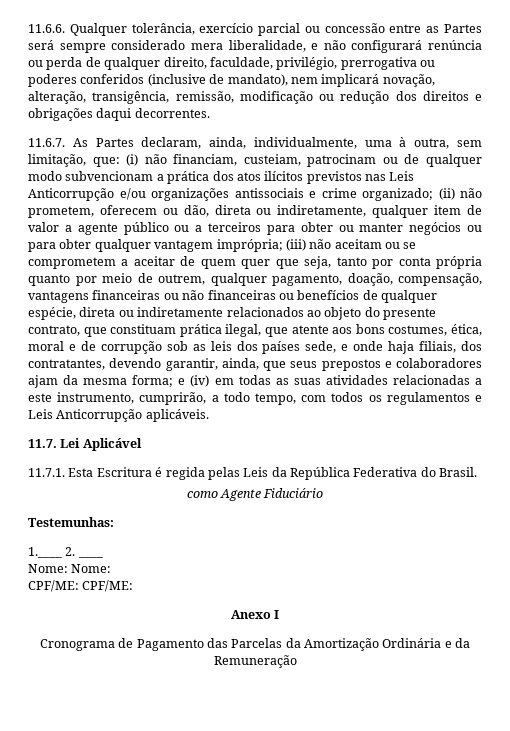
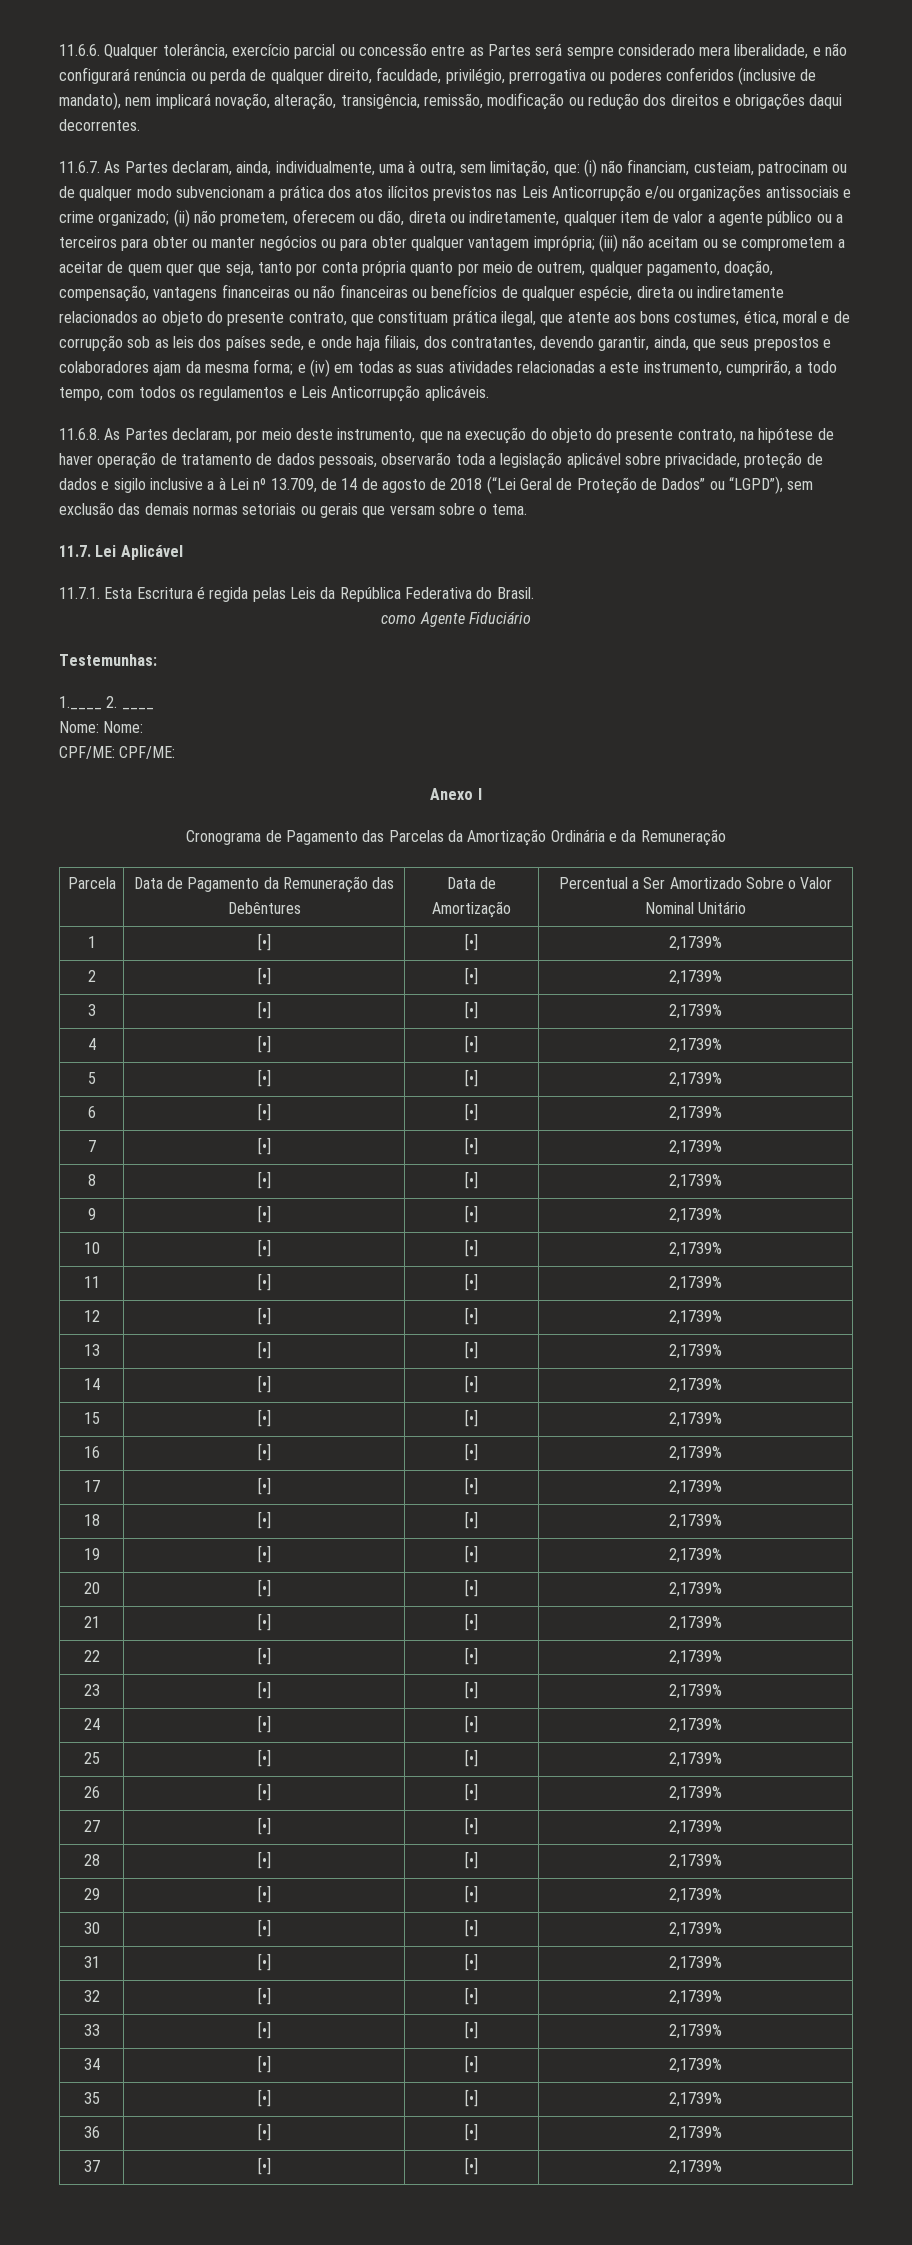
(209, 415) none -> [59,427,834,444] [59,452,823,469] [59,476,814,494] [59,502,527,518] // 11.6.8. As Partes declaram, por meio deste instrumento, que na execução do objeto do presente contrato, na hipótese de haver operação de tratamento de dados pessoais, observarão toda a legislação aplicável sobre privacidade, proteção de dados e sigilo inclusive a à Lei nº 13.709, de 14 de agosto de 2018 (“Lei Geral de Proteção de Dados” ou “LGPD”), sem exclusão das demais normas setoriais ou gerais que versam sobre o tema.
(297, 661) none -> [67,877,116,889] [133,876,395,893] [227,902,301,914] [446,877,497,889] [432,901,511,918] [558,877,833,889] [644,901,747,914] [87,936,96,948] [257,933,271,951] [465,933,478,951] [669,936,722,951] [87,970,96,982] [257,967,271,985] [465,967,478,985] [669,970,722,985] [87,1004,96,1016] [257,1001,271,1019] [465,1001,478,1019] [669,1004,722,1019] [87,1038,96,1050] [257,1035,271,1053] [465,1035,478,1053] [669,1038,722,1053] [87,1072,96,1084] [257,1069,271,1087] [465,1069,478,1087] [669,1072,722,1087] [87,1106,96,1118] [257,1103,271,1121] [465,1103,478,1121] [669,1106,722,1121] [87,1140,96,1152] [257,1137,271,1155] [465,1137,478,1155] [669,1140,722,1155] [87,1174,96,1186] [257,1171,271,1189] [465,1171,478,1189] [669,1174,722,1189] [87,1208,96,1220] [257,1205,271,1223] [465,1205,478,1223] [669,1208,722,1223] [83,1242,100,1254] [257,1239,271,1257] [465,1239,478,1257] [669,1242,722,1257] [83,1276,100,1288] [257,1273,271,1291] [465,1273,478,1291] [669,1276,722,1291] [83,1310,100,1322] [257,1307,271,1325] [465,1307,478,1325] [669,1310,722,1325] [83,1344,100,1356] [257,1341,271,1359] [465,1341,478,1359] [669,1344,722,1359] [83,1378,100,1390] [257,1375,271,1393] [465,1375,478,1393] [669,1378,722,1393] [83,1412,100,1424] [257,1409,271,1427] [465,1409,478,1427] [669,1412,722,1427] [83,1446,100,1458] [257,1443,271,1461] [465,1443,478,1461] [669,1446,722,1461] [83,1480,100,1492] [257,1477,271,1495] [465,1477,478,1495] [669,1480,722,1495] [83,1514,100,1526] [257,1511,271,1529] [465,1511,478,1529] [669,1514,722,1529] [83,1548,100,1560] [257,1545,271,1563] [465,1545,478,1563] [669,1548,722,1563] [83,1582,100,1594] [257,1579,271,1597] [465,1579,478,1597] [669,1582,722,1597] [83,1616,100,1628] [257,1613,271,1631] [465,1613,478,1631] [669,1616,722,1631] [83,1650,100,1662] [257,1647,271,1665] [465,1647,478,1665] [669,1650,722,1665] [83,1684,100,1696] [257,1681,271,1699] [465,1681,478,1699] [669,1684,722,1699] [83,1718,100,1730] [257,1715,271,1733] [465,1715,478,1733] [669,1718,722,1733] [83,1752,100,1764] [257,1749,271,1767] [465,1749,478,1767] [669,1752,722,1767] [83,1786,100,1798] [257,1783,271,1801] [465,1783,478,1801] [669,1786,722,1801] [83,1820,100,1832] [257,1817,271,1835] [465,1817,478,1835] [669,1820,722,1835] [83,1854,100,1866] [257,1851,271,1869] [465,1851,478,1869] [669,1854,722,1869] [83,1888,100,1900] [257,1885,271,1903] [465,1885,478,1903] [669,1888,722,1903] [83,1922,100,1934] [257,1919,271,1937] [465,1919,478,1937] [669,1922,722,1937] [83,1956,100,1968] [257,1953,271,1971] [465,1953,478,1971] [669,1956,722,1971] [83,1990,100,2002] [257,1987,271,2005] [465,1987,478,2005] [669,1990,722,2005] [83,2024,100,2036] [257,2021,271,2039] [465,2021,478,2039] [669,2024,722,2039] [83,2058,100,2070] [257,2055,271,2073] [465,2055,478,2073] [669,2058,722,2073] [83,2092,100,2104] [257,2089,271,2107] [465,2089,478,2107] [669,2092,722,2107] [83,2126,100,2138] [257,2123,271,2141] [465,2123,478,2141] [669,2126,722,2141] [83,2160,100,2172] [257,2157,271,2175] [465,2157,478,2175] [669,2160,722,2175] // Parcela | Data de Pagamento da Remuneração das Debêntures | Data de Amortização | Percentual a Ser Amortizado Sobre o Valor Nominal Unitário // 1 | [•] | [•] | 2,1739% // 2 | [•] | [•] | 2,1739% // 3 | [•] | [•] | 2,1739% // 4 | [•] | [•] | 2,1739% // 5 | [•] | [•] | 2,1739% // 6 | [•] | [•] | 2,1739% // 7 | [•] | [•] | 2,1739% // 8 | [•] | [•] | 2,1739% // 9 | [•] | [•] | 2,1739% // 10 | [•] | [•] | 2,1739% // 11 | [•] | [•] | 2,1739% // 12 | [•] | [•] | 2,1739% // 13 | [•] | [•] | 2,1739% // 14 | [•] | [•] | 2,1739% // 15 | [•] | [•] | 2,1739% // 16 | [•] | [•] | 2,1739% // 17 | [•] | [•] | 2,1739% // 18 | [•] | [•] | 2,1739% // 19 | [•] | [•] | 2,1739% // 20 | [•] | [•] | 2,1739% // 21 | [•] | [•] | 2,1739% // 22 | [•] | [•] | 2,1739% // 23 | [•] | [•] | 2,1739% // 24 | [•] | [•] | 2,1739% // 25 | [•] | [•] | 2,1739% // 26 | [•] | [•] | 2,1739% // 27 | [•] | [•] | 2,1739% // 28 | [•] | [•] | 2,1739% // 29 | [•] | [•] | 2,1739% // 30 | [•] | [•] | 2,1739% // 31 | [•] | [•] | 2,1739% // 32 | [•] | [•] | 2,1739% // 33 | [•] | [•] | 2,1739% // 34 | [•] | [•] | 2,1739% // 35 | [•] | [•] | 2,1739% // 36 | [•] | [•] | 2,1739% // 37 | [•] | [•] | 2,1739%

